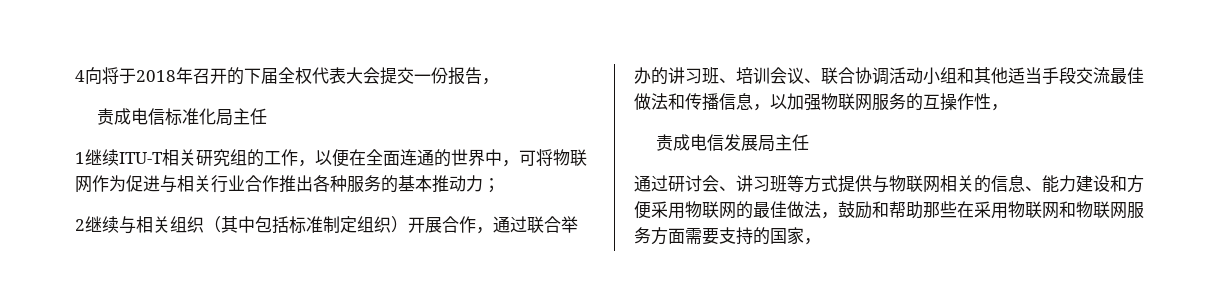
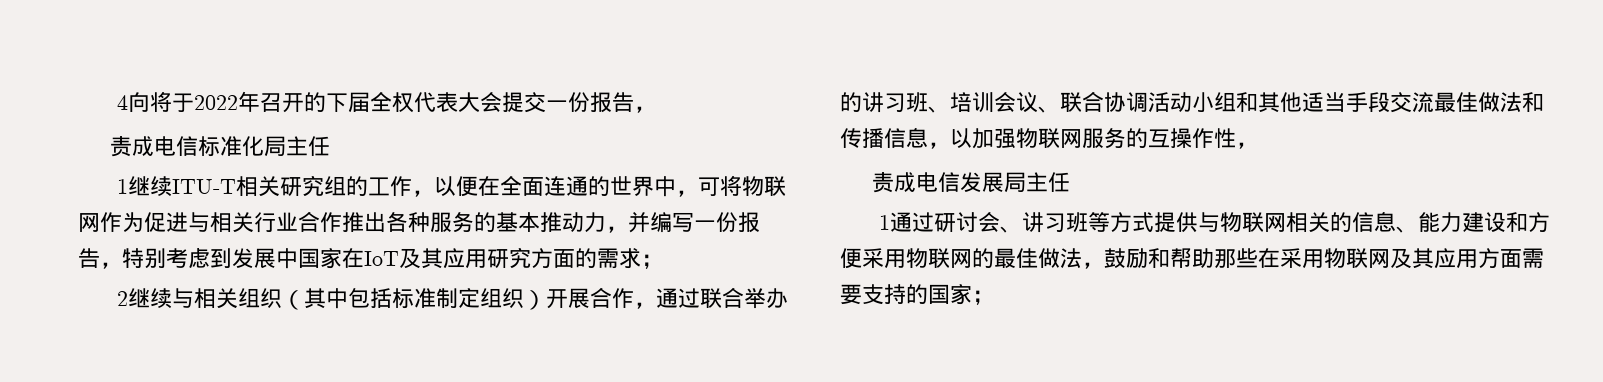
[136,70,176,82] 2018 -> [193,95,238,110] 2022
(483, 183) none -> [606,212,760,233] [78,247,641,269] ，并编写一份报告，特别考虑到发展中国家在IoT及其应用研究方面的需求
(810, 142) none -> [878,215,890,230] 1
[1059,201,1144,219] [634,227,651,244] 和物联网服务 -> [1390,248,1478,269] 及其应用
[804,238,821,245] ， -> [972,290,994,305] ；

